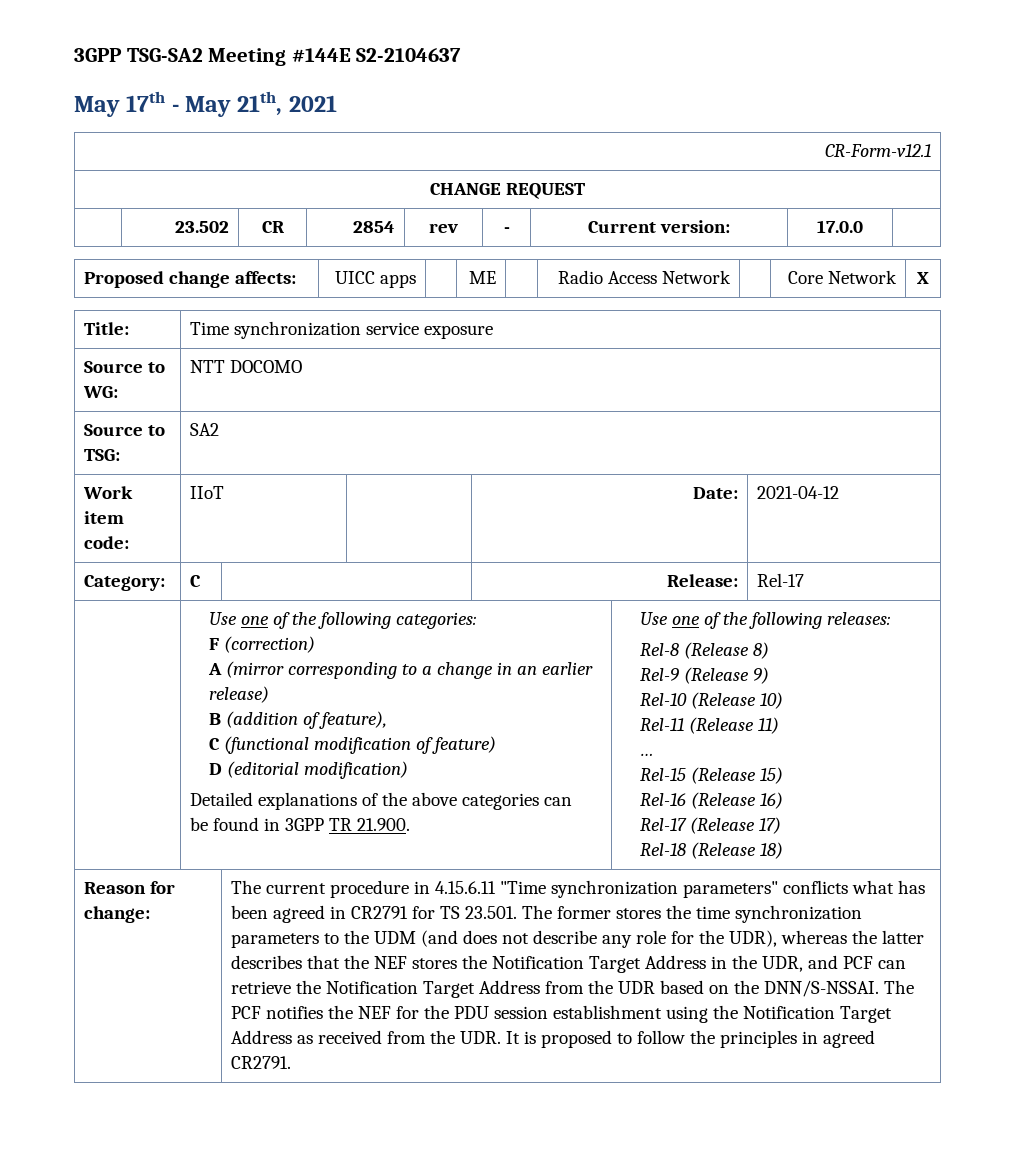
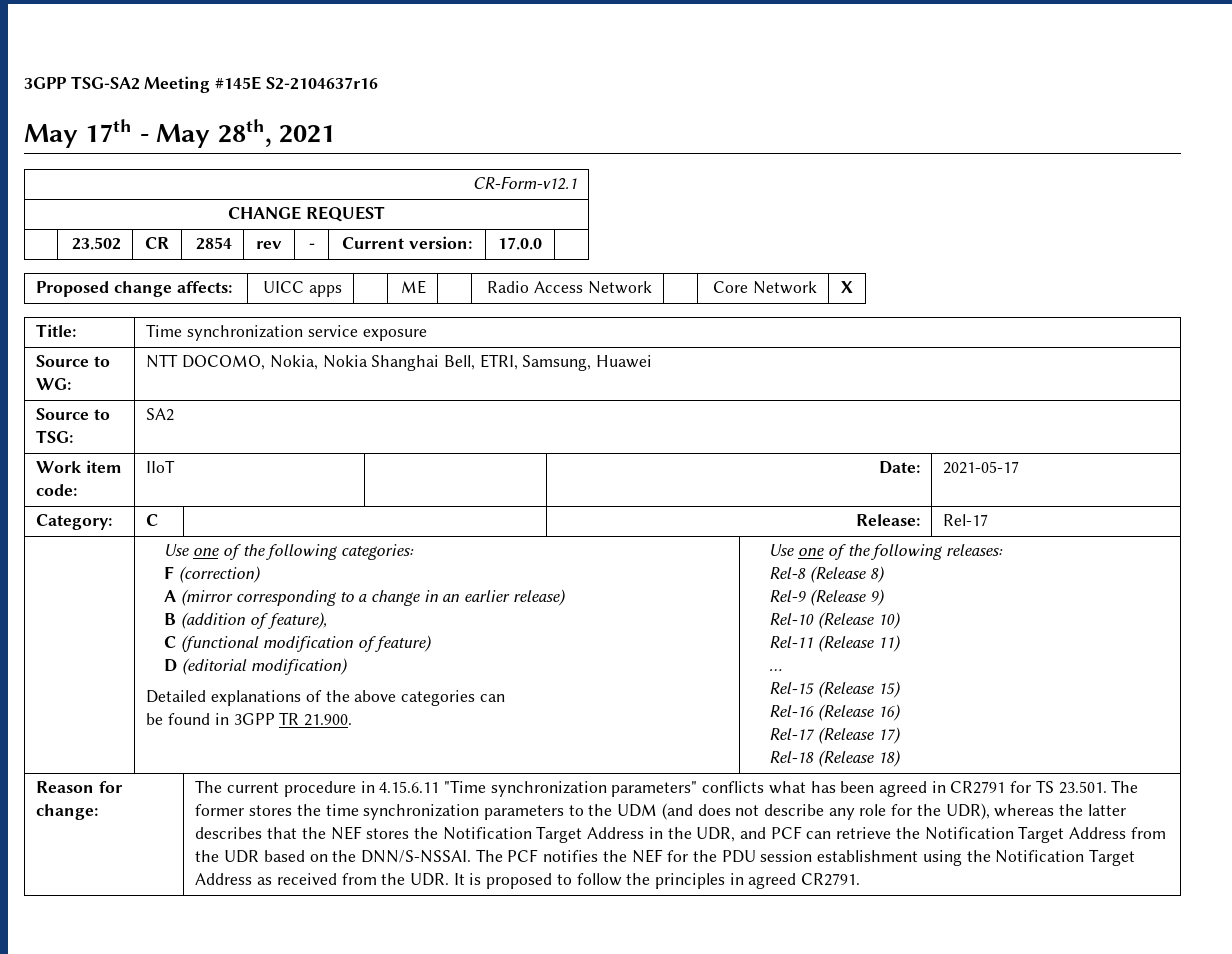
[291,48,462,62] #144E S2-2104637 -> [215,76,378,90] #145E S2-2104637r16
[237,91,283,116] 21th, -> [217,119,272,147] 28th,
[229,360,302,373] DOCOMO -> [182,354,653,371] DOCOMO, Nokia, Nokia Shanghai Bell, ETRI, Samsung, Huawei
[756,486,839,499] 2021-04-12 -> [943,461,1020,474] 2021-05-17

